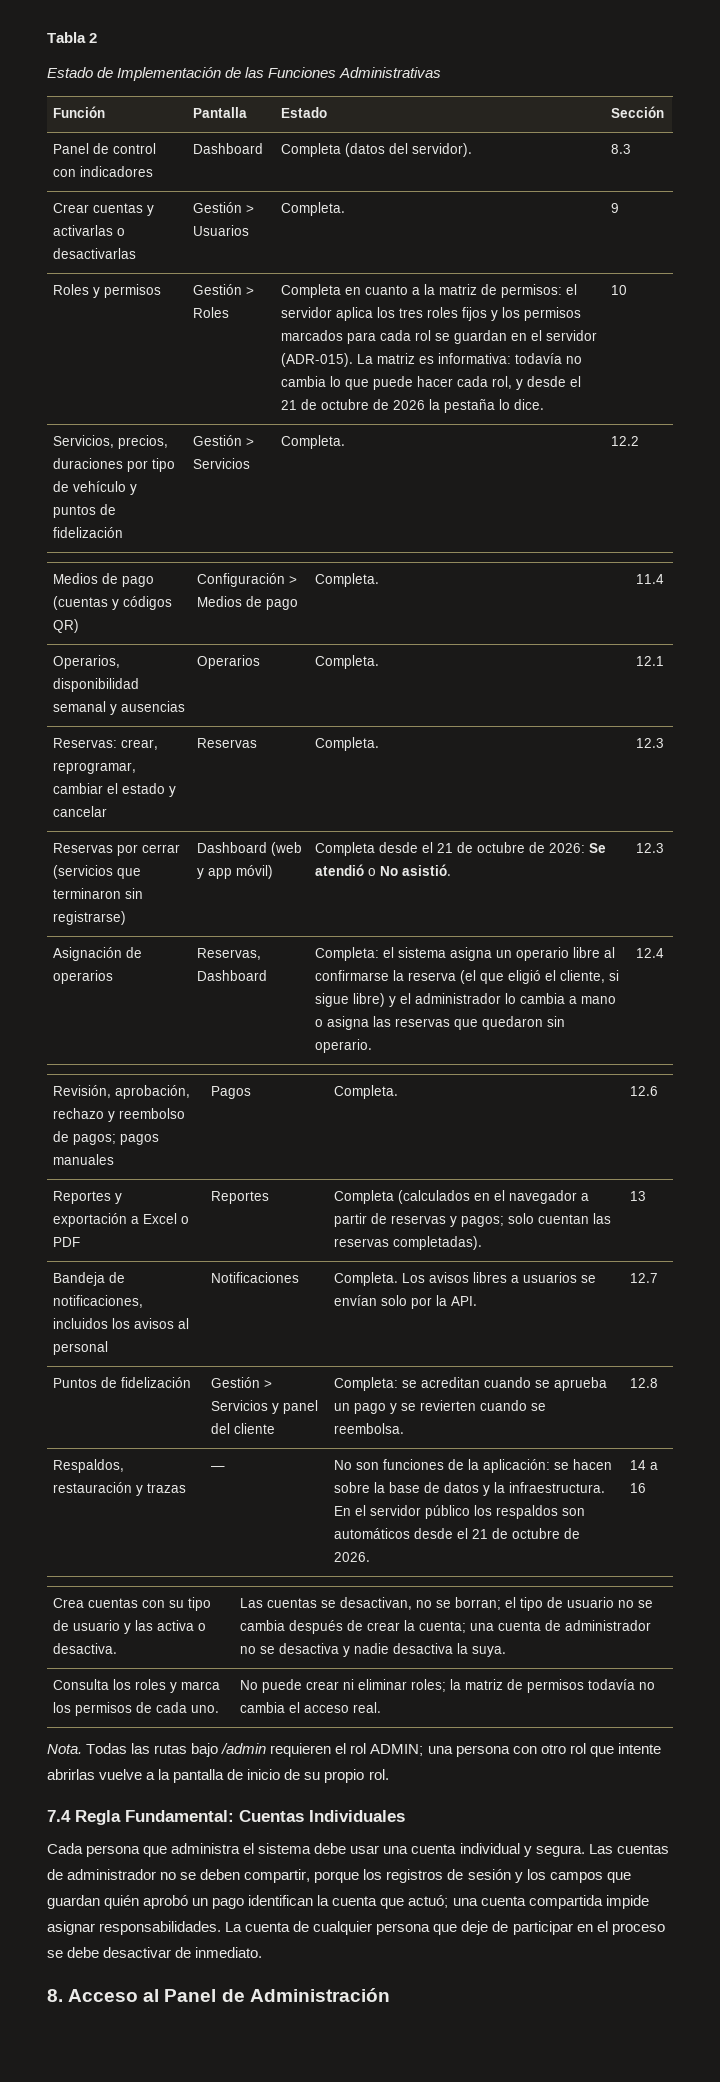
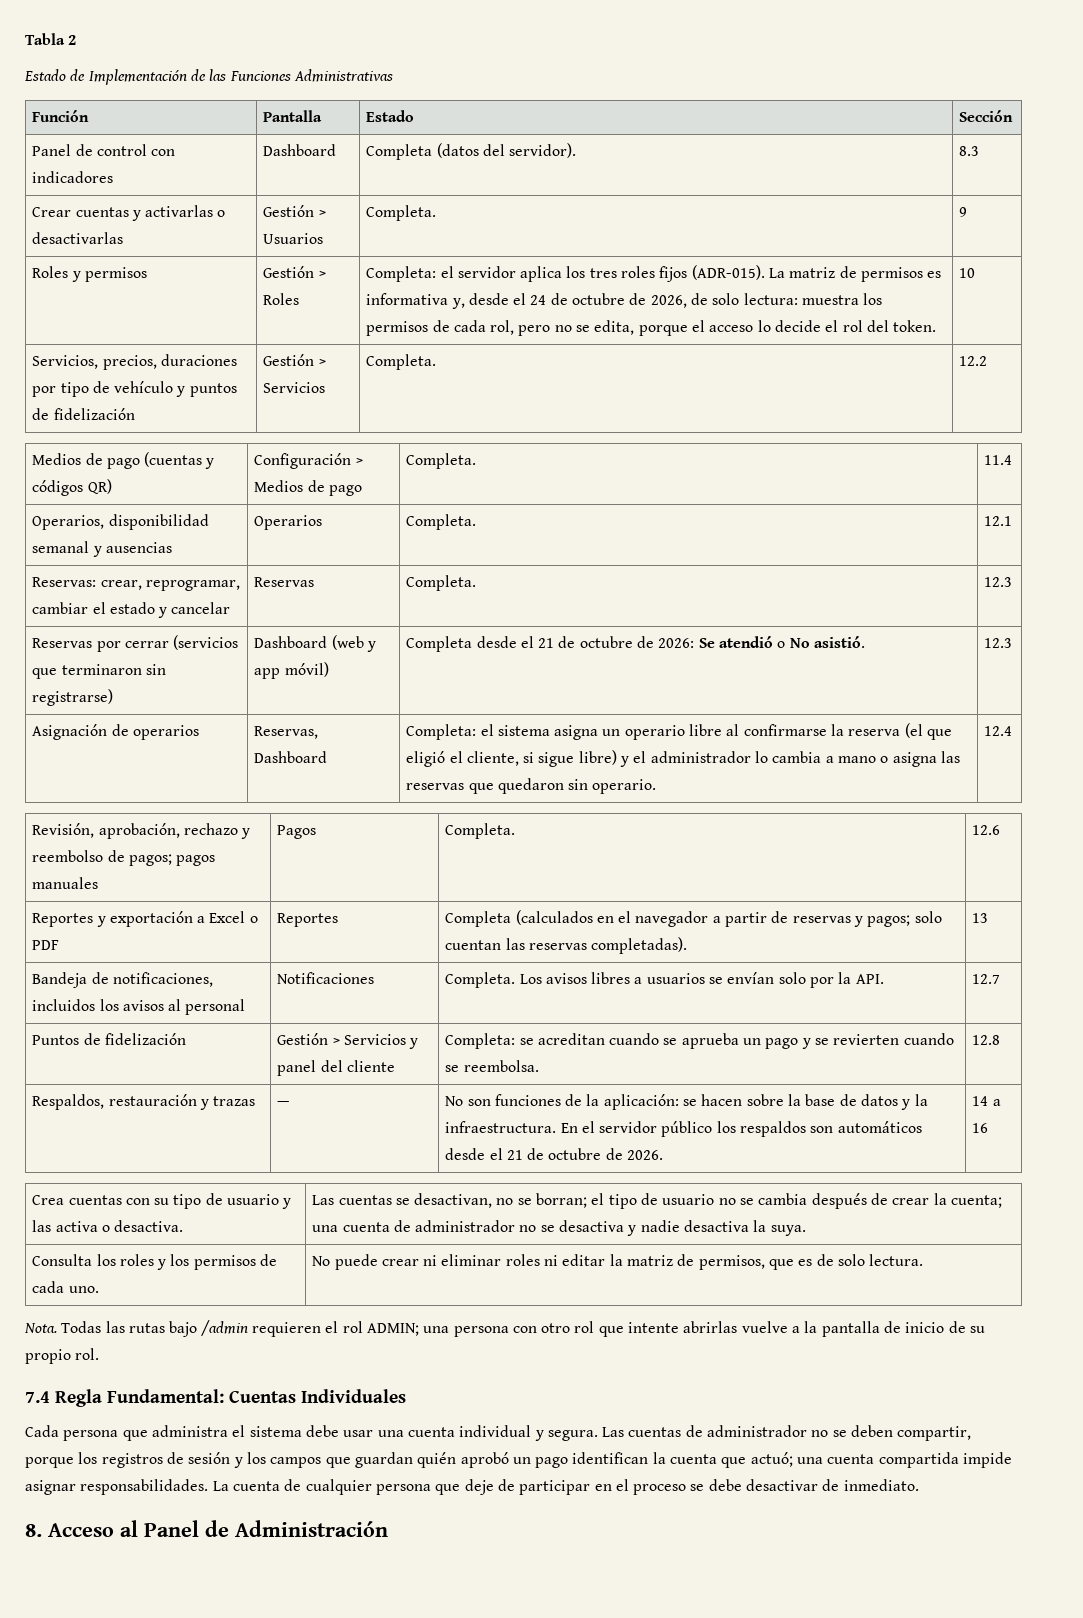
[281,284,563,298] Completa en cuanto a la matriz de permisos: -> [366,266,437,282] Completa:
[491,307,582,321] [281,330,598,344] [281,353,583,367] [281,376,582,390] [281,399,545,413] y los permisos marcados para cada rol se guardan en el servidor (ADR-015). La matriz es informativa: todavía no cambia lo que puede hacer cada rol, y desde el 21 de octubre de 2026 la pestaña lo dice. -> [691,265,942,282] [366,293,883,309] [366,320,937,336] (ADR-015). La matriz de permisos es informativa y, desde el 24 de octubre de 2026, de solo lectura: muestra los permisos de cada rol, pero no se edita, porque el acceso lo decide el rol del token.
[181,1681,221,1690] marca -> (167, 1264) none
[411,1679,656,1693] [240,1702,382,1713] roles; la matriz de permisos todavía no cambia el acceso real. -> [505,1254,924,1270] roles ni editar la matriz de permisos, que es de solo lectura.

